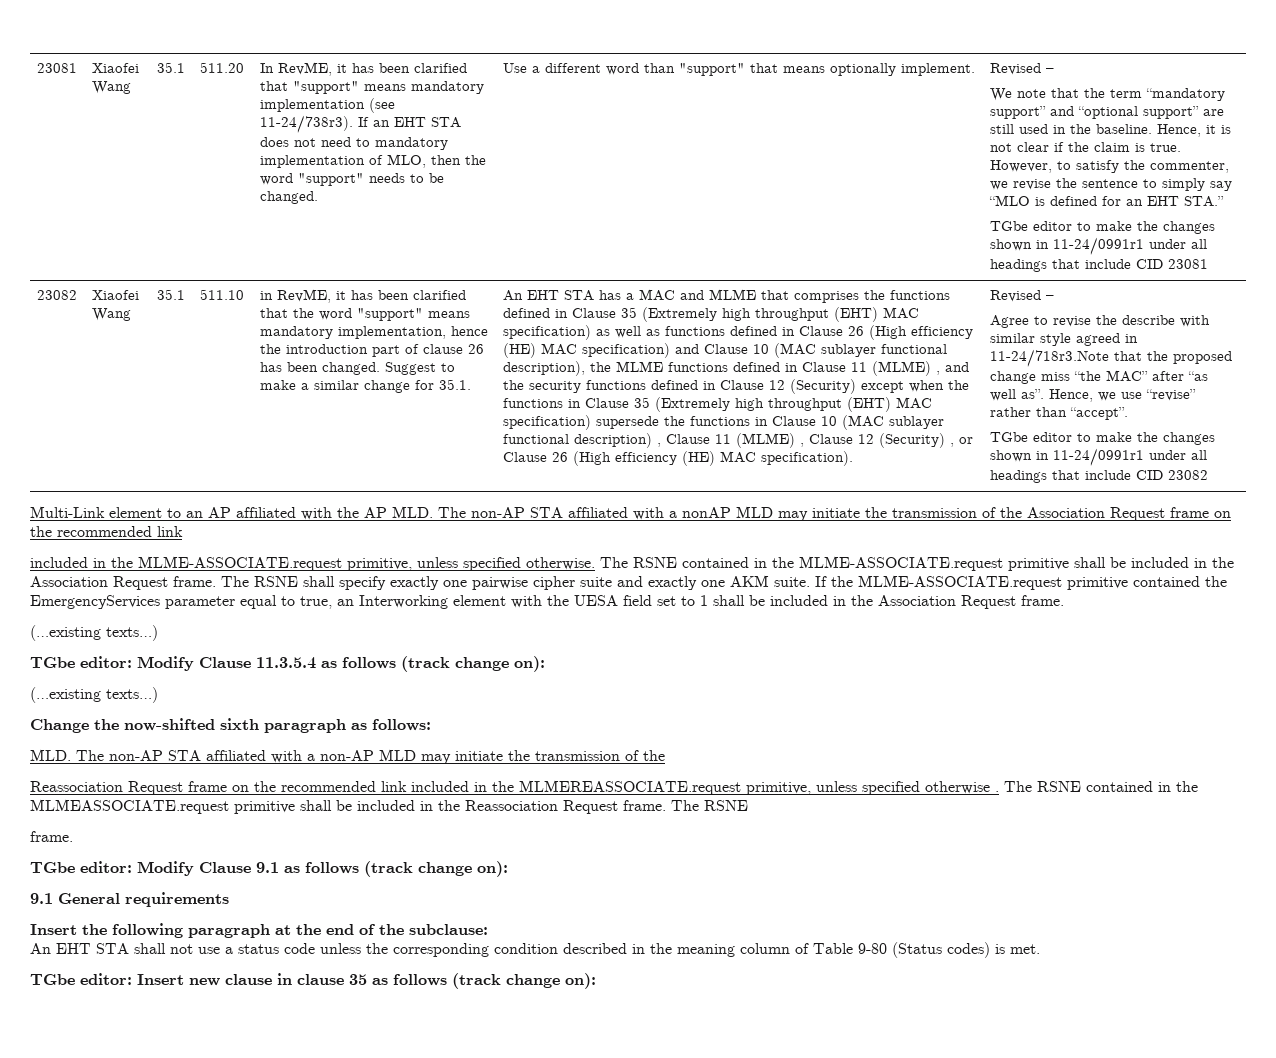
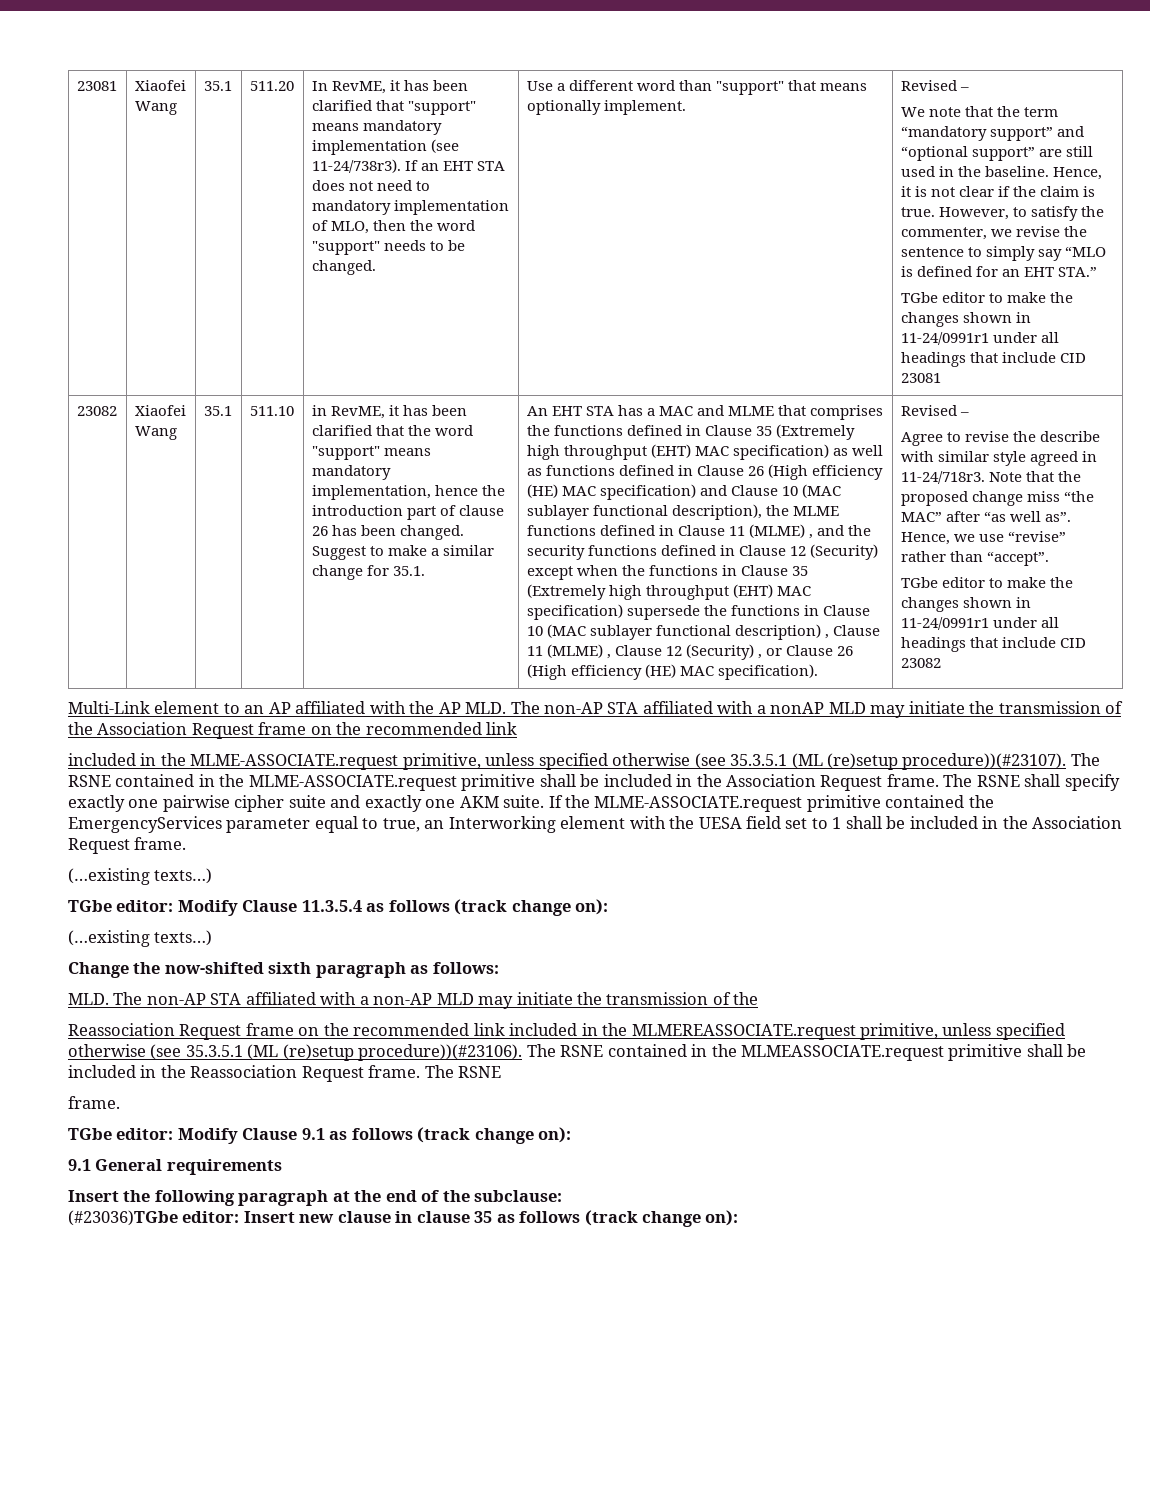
[990,349,1110,367] 11-24/718r3.Note -> [900,471,1022,484] 11-24/718r3. Note
[526,557,595,570] otherwise. -> [612,753,1067,770] otherwise (see 35.3.5.1 (ML (re)setup procedure))(#23107).
[995,791,999,792] . -> [150,1044,523,1061] (see 35.3.5.1 (ML (re)setup procedure))(#23106).
[30,942,1040,958] [30,974,75,985] An EHT STA shall not use a status code unless the corresponding condition described in the meaning column of Table 9-80 (Status codes) is met. // TGbe -> [68,1210,178,1226] (#23036)TGbe

